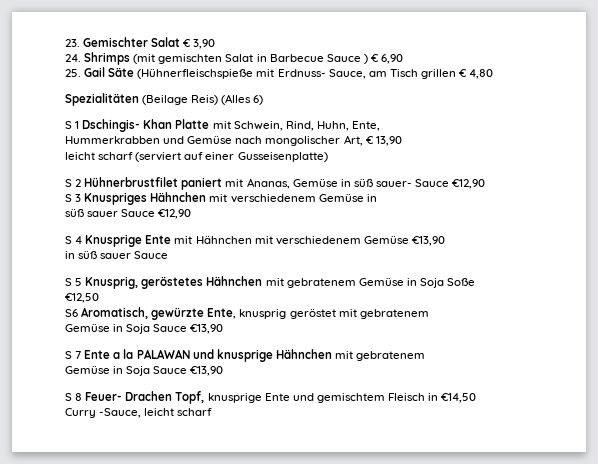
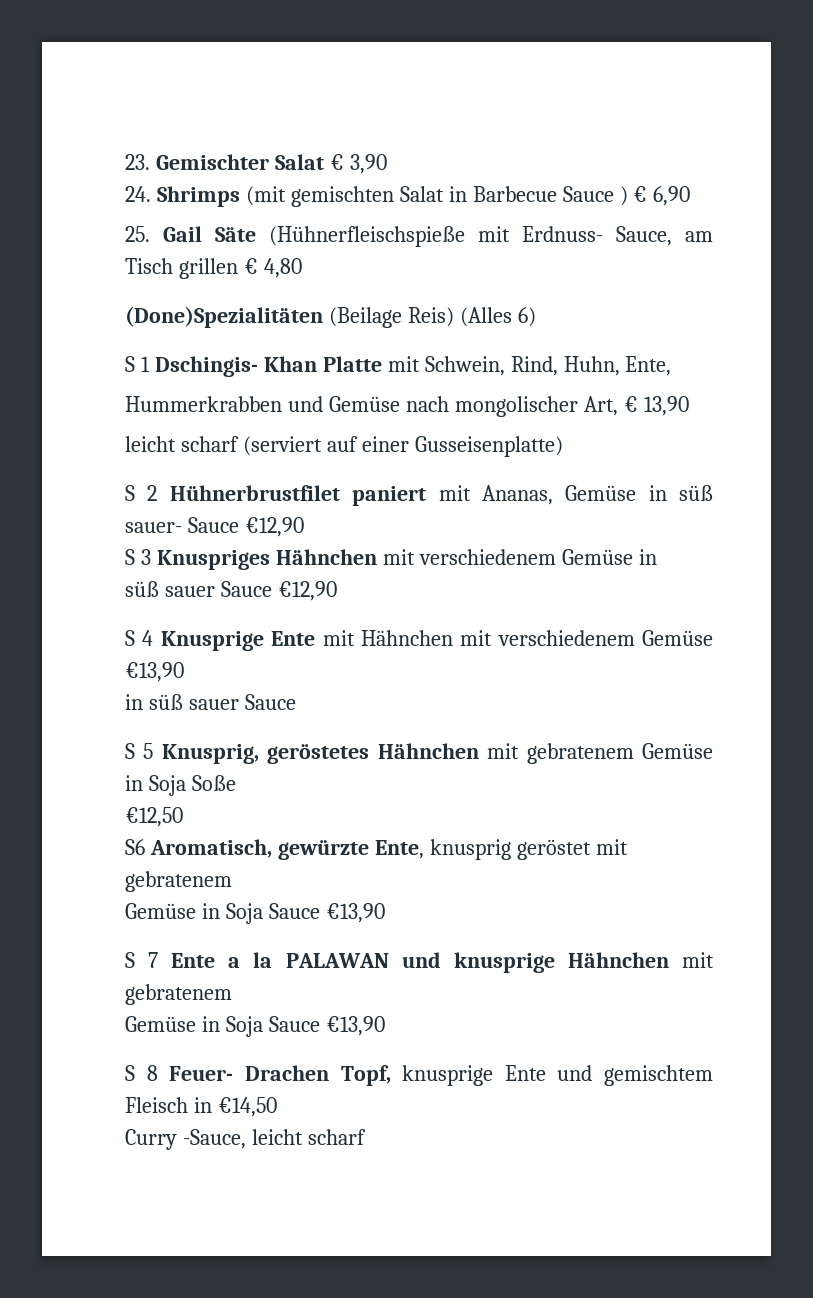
[65,93,139,106] Spezialitäten -> [125,306,323,328] (Done)Spezialitäten

